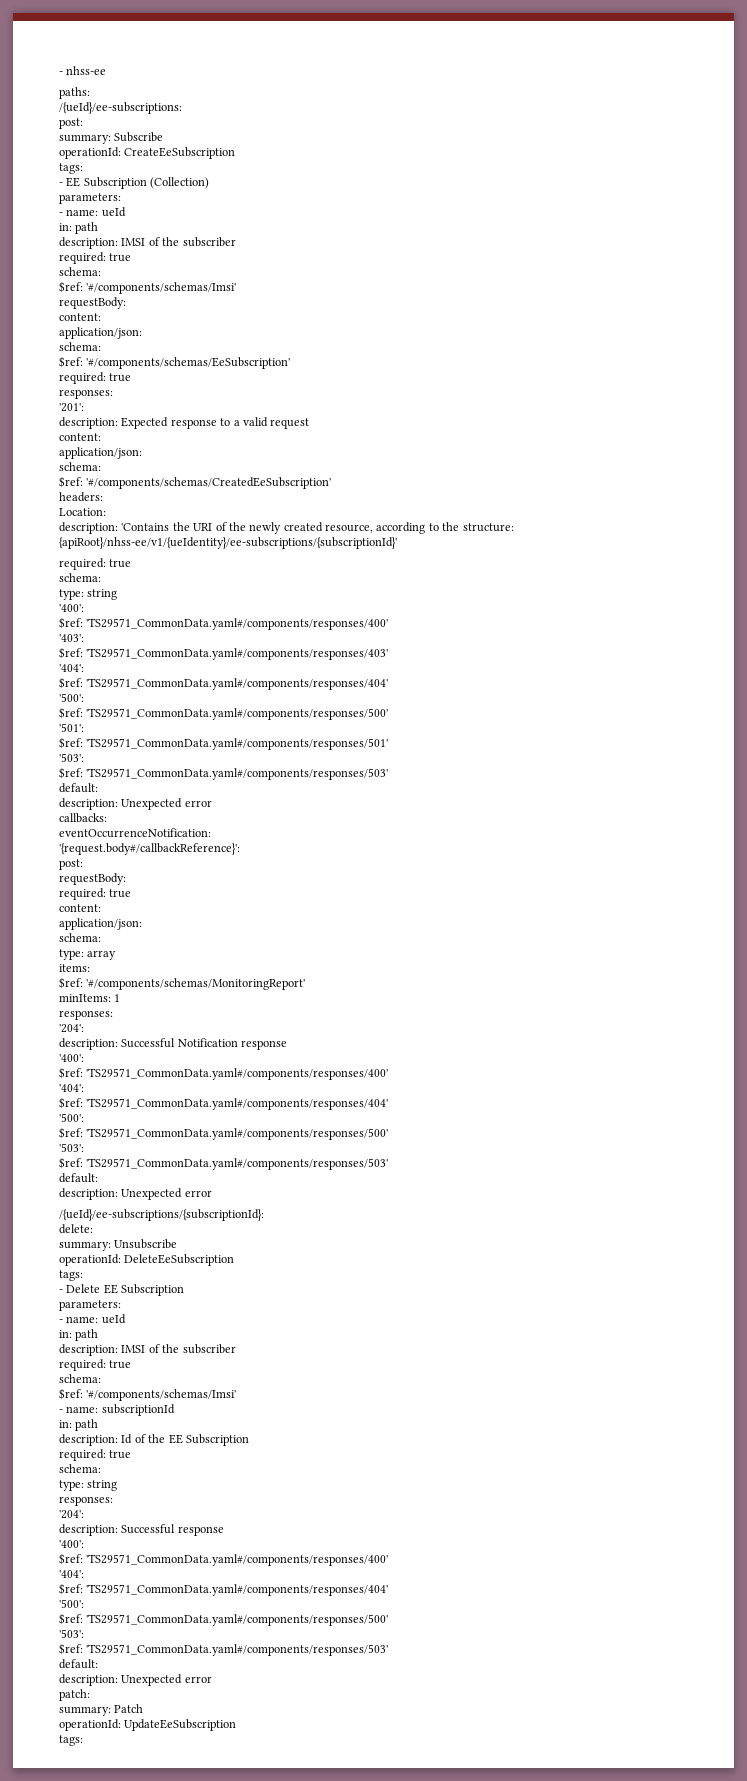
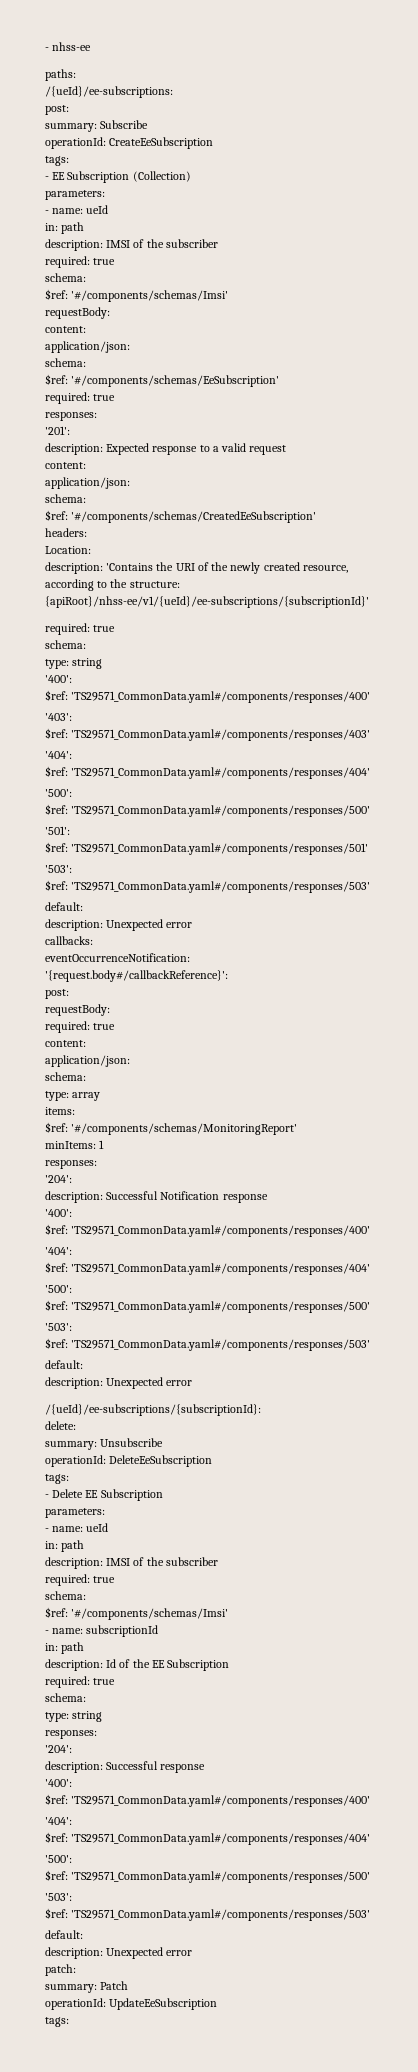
[59,537,397,549] {apiRoot}/nhss-ee/v1/{ueIdentity}/ee-subscriptions/{subscriptionId}' -> [45,596,369,608] {apiRoot}/nhss-ee/v1/{ueId}/ee-subscriptions/{subscriptionId}'

